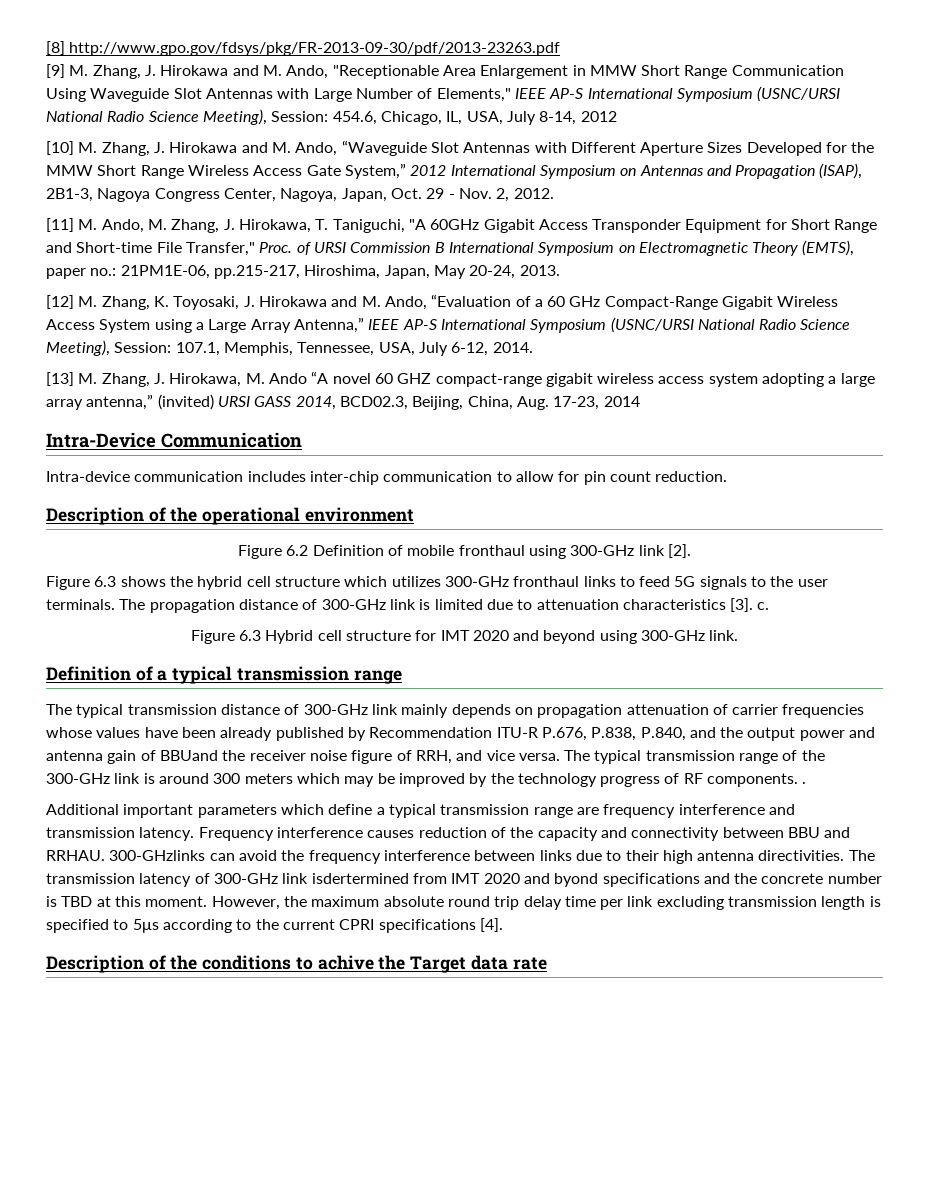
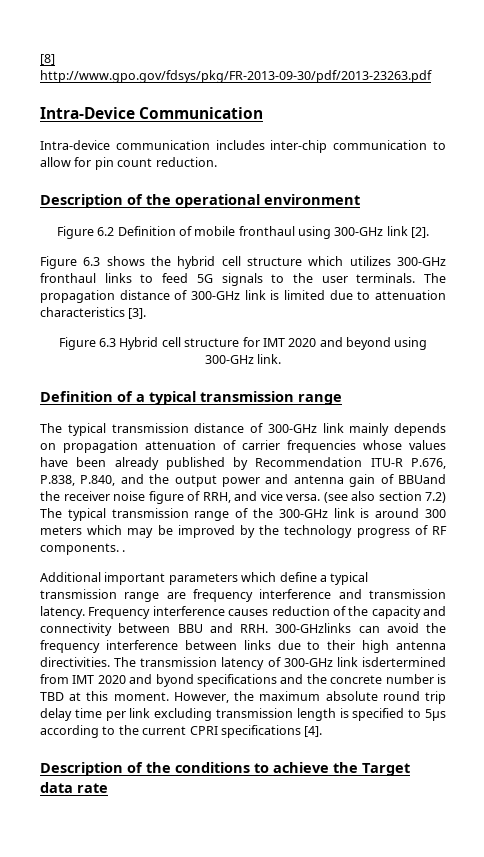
[46,64,844,79] [46,86,841,102] [46,109,617,125] [46,140,875,156] [46,163,863,179] [46,188,554,202] [46,218,878,233] [46,240,855,256] [46,265,560,279] [46,294,839,310] [46,317,851,333] [46,340,533,356] [46,371,875,387] [46,394,640,410] // [9] M. Zhang, J. Hirokawa and M. Ando, "Receptionable Area Enlargement in MMW Short Range Communication Using Waveguide Slot Antennas with Large Number of Elements," IEEE AP-S International Symposium (USNC/URSI National Radio Science Meeting), Session: 454.6, Chicago, IL, USA, July 8-14, 2012 // [10] M. Zhang, J. Hirokawa and M. Ando, “Waveguide Slot Antennas with Different Aperture Sizes Developed for the MMW Short Range Wireless Access Gate System,” 2012 International Symposium on Antennas and Propagation (ISAP), 2B1-3, Nagoya Congress Center, Nagoya, Japan, Oct. 29 - Nov. 2, 2012. // [11] M. Ando, M. Zhang, J. Hirokawa, T. Taniguchi, "A 60GHz Gigabit Access Transponder Equipment for Short Range and Short-time File Transfer," Proc. of URSI Commission B International Symposium on Electromagnetic Theory (EMTS), paper no.: 21PM1E-06, pp.215-217, Hiroshima, Japan, May 20-24, 2013. // [12] M. Zhang, K. Toyosaki, J. Hirokawa and M. Ando, “Evaluation of a 60 GHz Compact-Range Gigabit Wireless Access System using a Large Array Antenna,” IEEE AP-S International Symposium (USNC/URSI National Radio Science Meeting), Session: 107.1, Memphis, Tennessee, USA, July 6-12, 2014. // [13] M. Zhang, J. Hirokawa, M. Ando “A novel 60 GHZ compact-range gigabit wireless access system adopting a large array antenna,” (invited) URSI GASS 2014, BCD02.3, Beijing, China, Aug. 17-23, 2014 -> (432, 76) none
[757,602,770,610] c. -> (147, 313) none
(560, 757) none -> [323,491,446,503] (see also section 7.2)
[46,850,105,861] RRHAU. -> [240,624,268,633] RRH.
[317,955,374,970] achive -> [273,762,329,773] achieve

